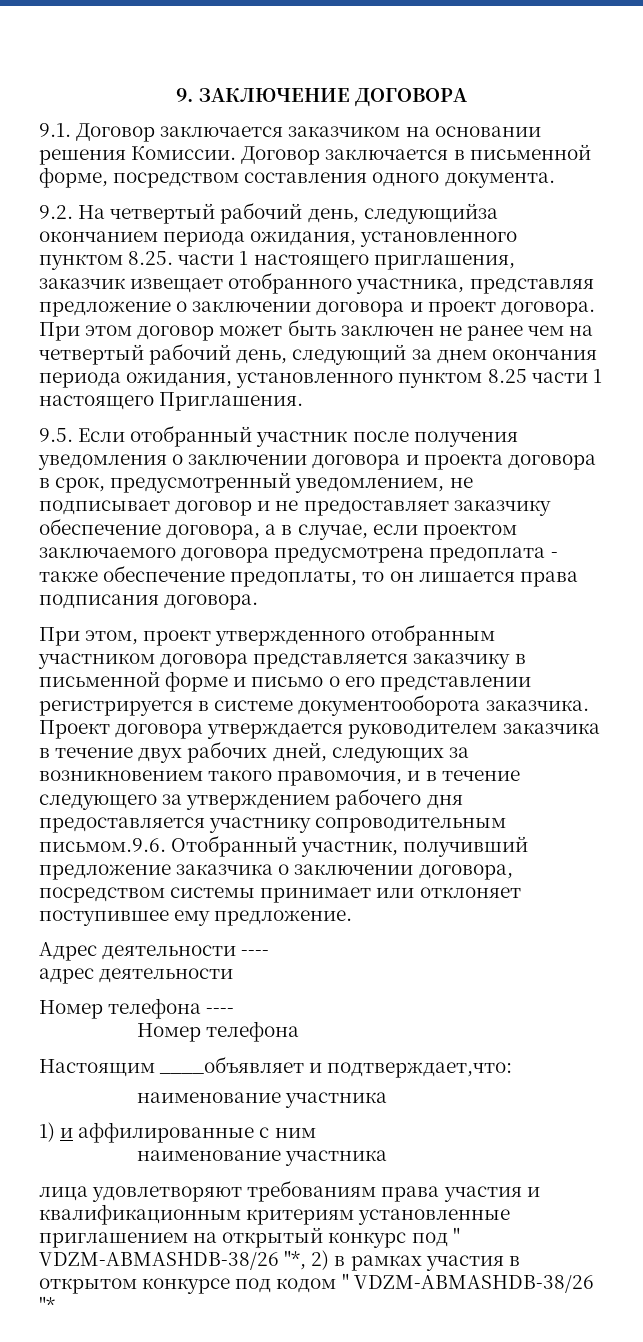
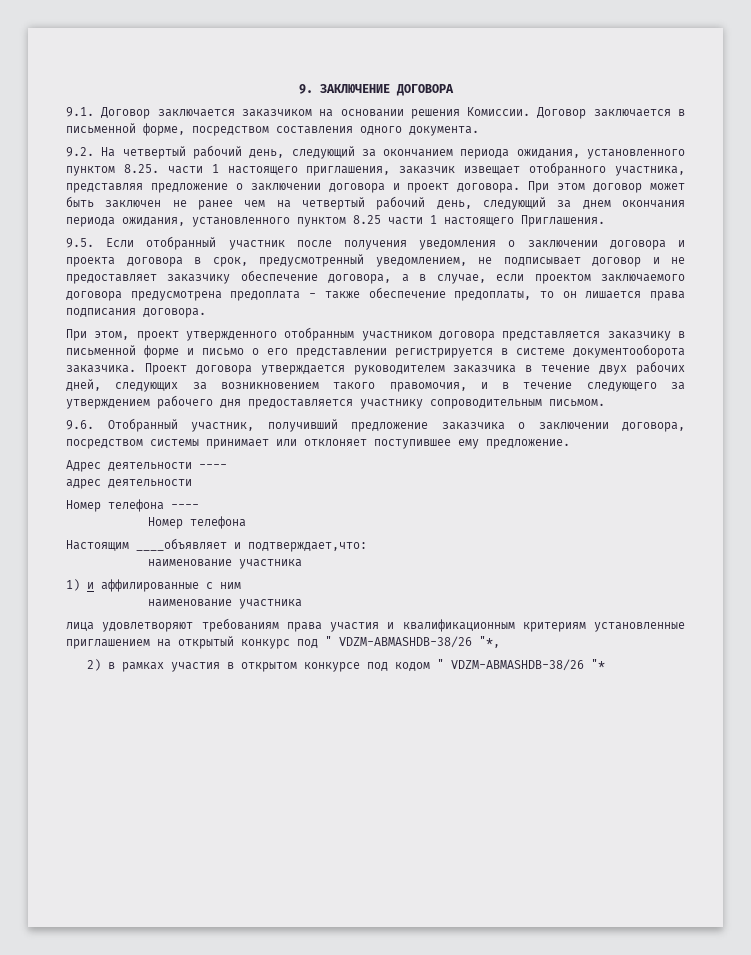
[363,203,498,224] следующийза -> [291,146,376,159] следующий за
[39,838,166,852] письмом.9.6. -> [549,399,605,406] [66,420,94,430] письмом. // 9.6.
(307, 1260) none -> (500, 642) //

